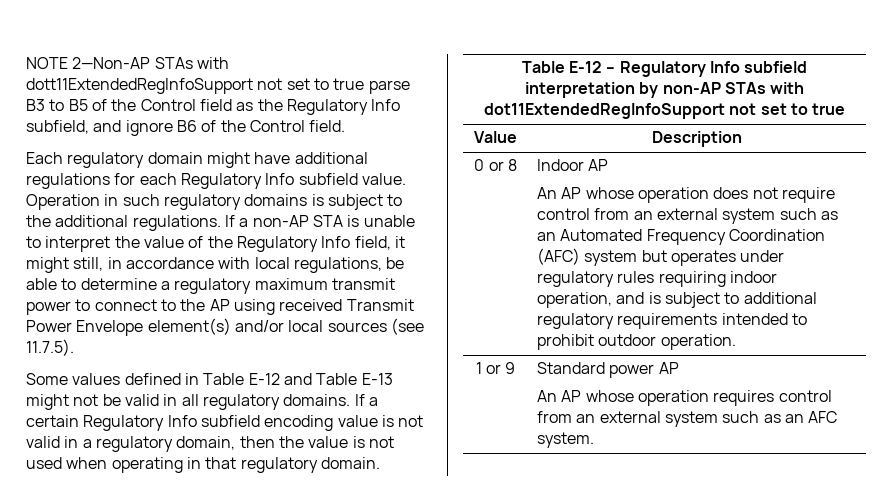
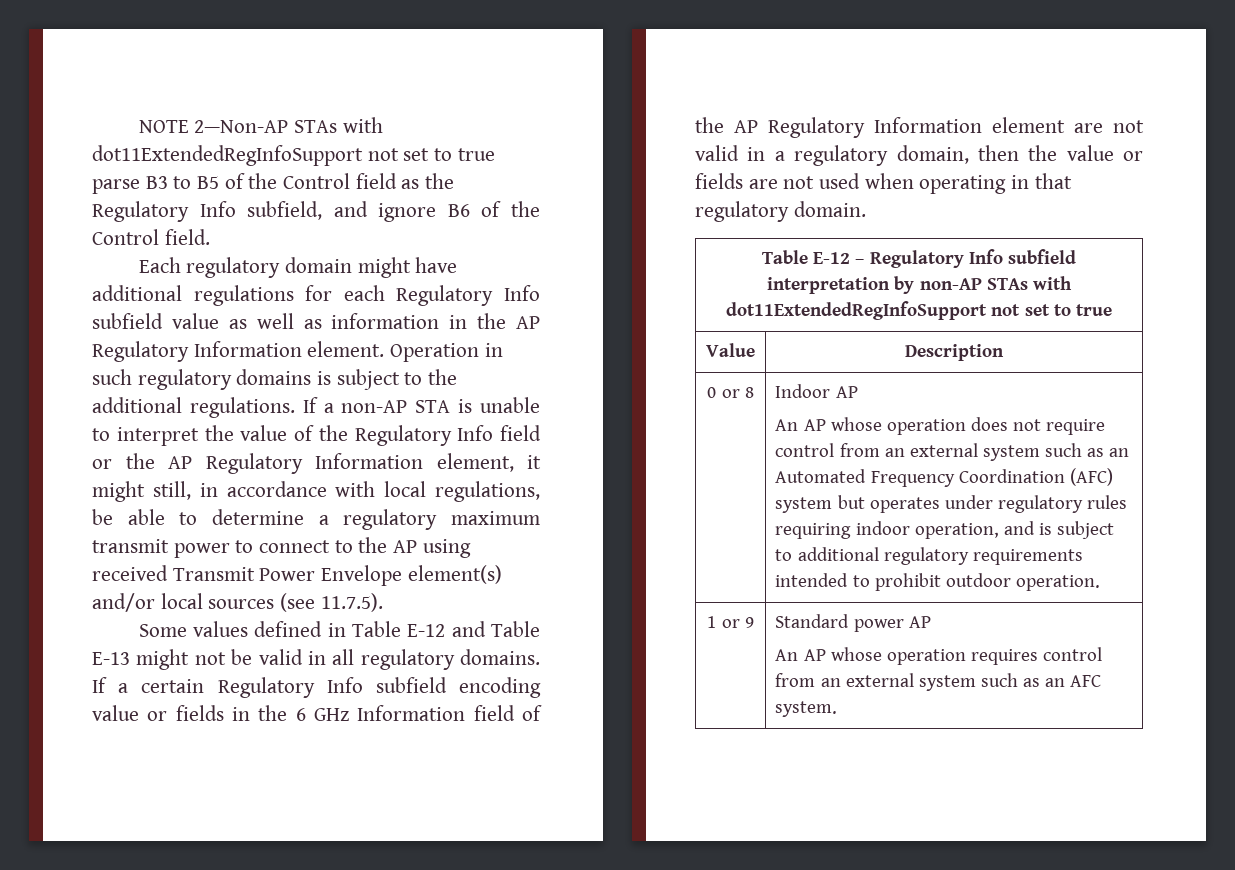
[26,78,253,94] dott11ExtendedRegInfoSupport -> [92,145,363,166] dot11ExtendedRegInfoSupport
[361,173,406,185] value. -> [171,313,540,329] [92,341,385,362] value as well as information in the AP Regulatory Information element.
[354,236,391,250] field, -> [500,425,541,441] [92,453,514,474] field or the AP Regulatory Information element,
[381,415,394,427] is -> [147,705,542,721] [695,117,1103,138] or fields in the 6 GHz Information field of the AP Regulatory Information element are
[352,436,365,448] is -> [1123,151,1143,161] [695,173,778,189] or fields are

